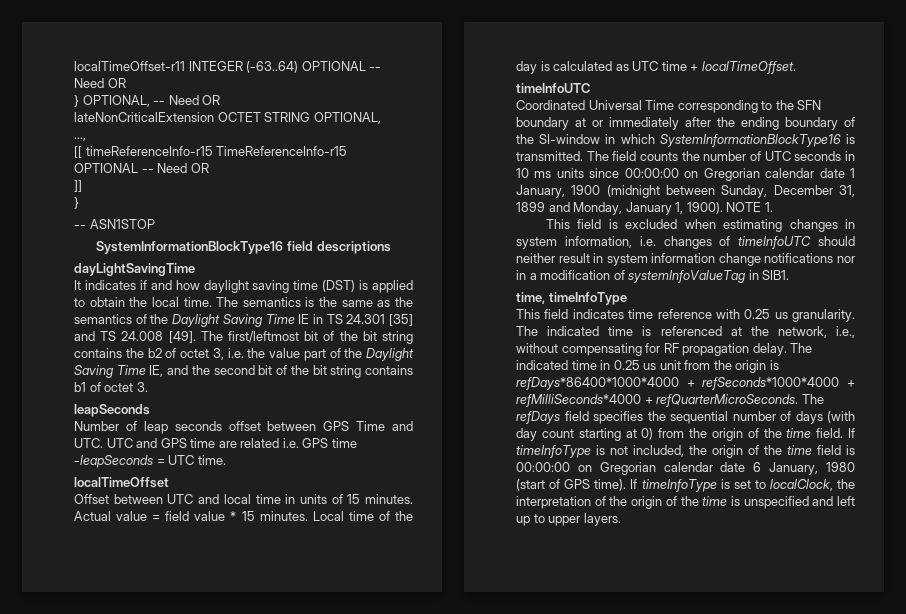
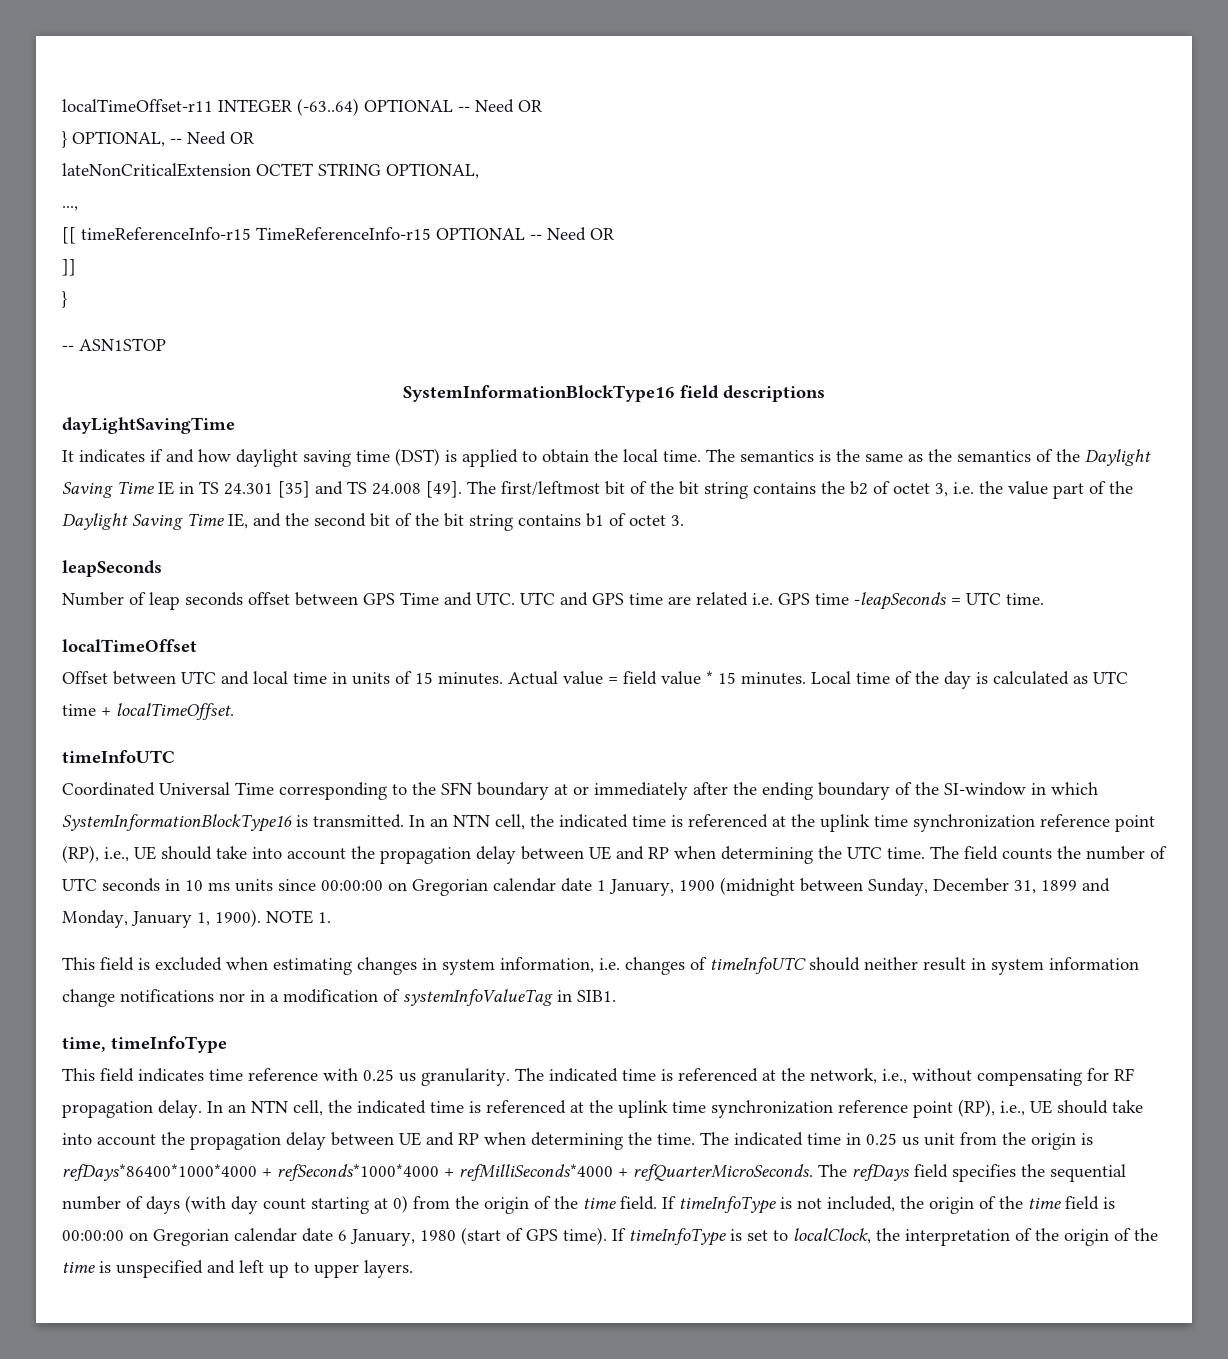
(583, 156) none -> [409,814,1155,832] [62,845,925,864] In an NTN cell, the indicated time is referenced at the uplink time synchronization reference point (RP), i.e., UE should take into account the propagation delay between UE and RP when determining the UTC time.
(787, 349) none -> [207,1099,1143,1118] [62,1132,695,1150] In an NTN cell, the indicated time is referenced at the uplink time synchronization reference point (RP), i.e., UE should take into account the propagation delay between UE and RP when determining the time.

